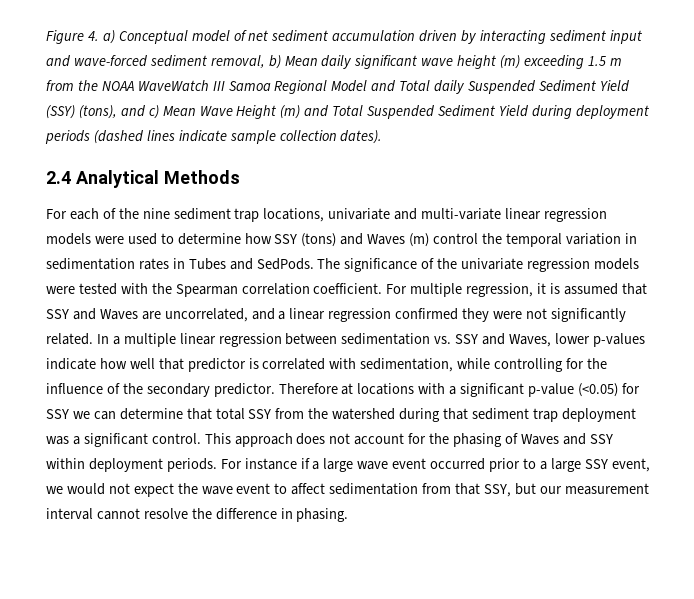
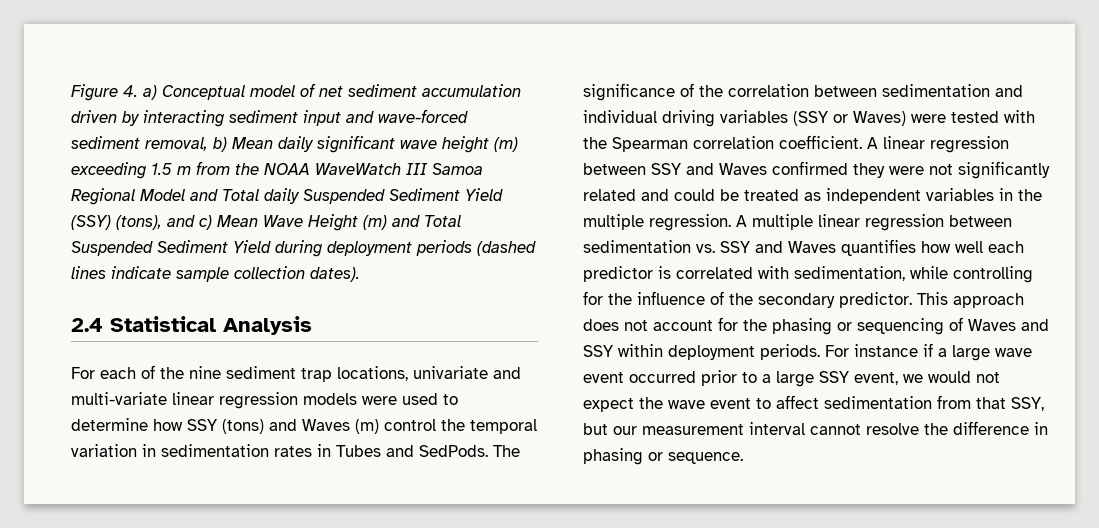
[75,170,240,188] Analytical Methods -> [110,316,312,335] Statistical Analysis
[461,258,639,272] univariate regression models -> [728,84,1023,97] [583,110,906,127] correlation between sedimentation and individual driving variables (SSY or Waves)
[386,283,647,297] [46,308,392,322] For multiple regression, it is assumed that SSY and Waves are uncorrelated, and a linear regression -> [867,136,1009,153] [583,163,767,175] A linear regression between SSY and Waves
[46,333,120,345] related. In a -> [583,188,1042,204] [583,214,747,231] related and could be treated as independent variables in the multiple regression. A
[509,333,645,347] [46,358,96,370] Waves, lower p-values indicate -> [788,239,916,256] Waves quantifies
[158,358,184,370] that -> [988,241,1024,253] each
[278,383,640,397] [46,408,636,422] [46,433,201,447] Therefore at locations with a significant p-value (<0.05) for SSY we can determine that total SSY from the watershed during that sediment trap deployment was a significant control. -> (912, 300) none
(503, 440) none -> [837,318,944,335] or sequencing
[296,508,349,522] phasing. -> [583,448,743,465] phasing or sequence.

